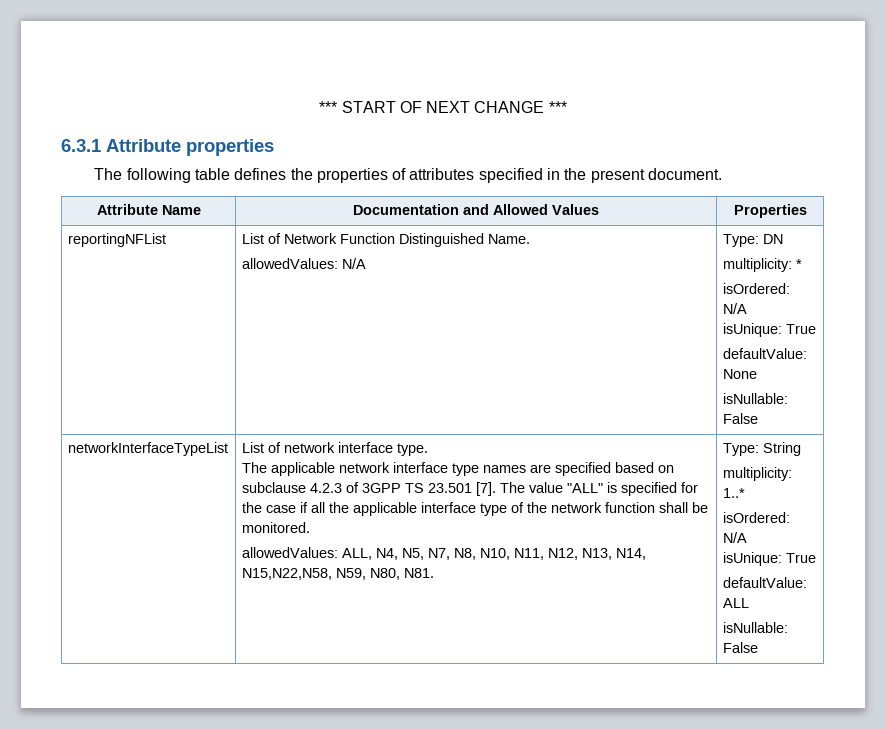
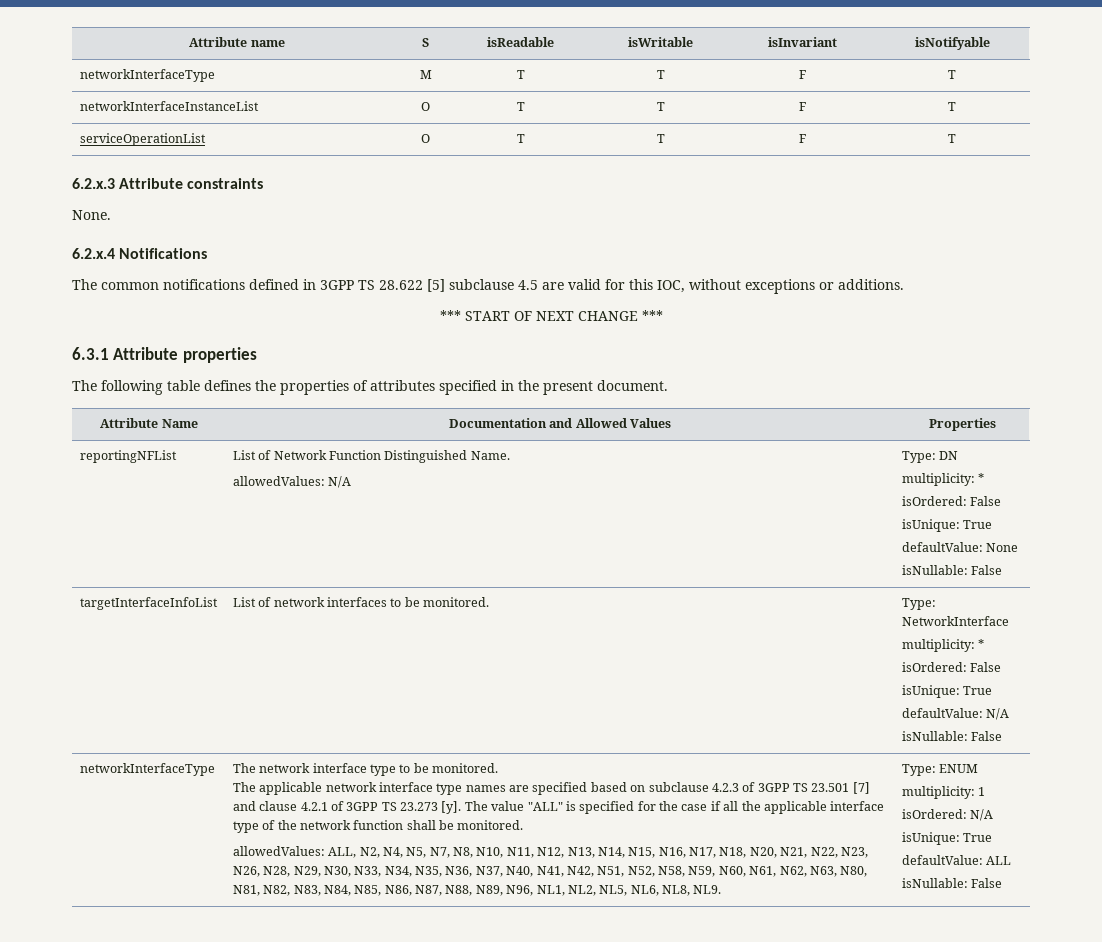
(319, 107) none -> [189,37,285,47] [422,38,429,47] [487,37,554,47] [628,37,693,47] [767,37,837,47] [914,37,990,50] [79,69,215,82] [419,70,432,79] [516,70,525,79] [656,70,665,79] [798,70,806,79] [948,70,956,79] [79,101,259,111] [421,102,430,111] [516,102,525,111] [656,102,665,111] [798,102,806,111] [948,102,956,111] [79,133,206,146] [421,134,430,143] [516,134,525,143] [656,134,665,143] [798,134,806,143] [948,134,956,143] [72,178,264,189] [72,210,111,220] [72,248,208,259] [72,279,904,294] Attribute name | S | isReadable | isWritable | isInvariant | isNotifyable // networkInterfaceType | M | T | T | F | T // networkInterfaceInstanceList | O | T | T | F | T // serviceOperationList | O | T | T | F | T // 6.2.x.3 Attribute constraints // None. // 6.2.x.4 Notifications // The common notifications defined in 3GPP TS 28.622 [5] subclause 4.5 are valid for this IOC, without exceptions or additions. //
[722,303,747,314] N/A -> [970,496,1002,506] False
[67,442,228,456] networkInterfaceTypeList -> [79,597,218,610] targetInterfaceInfoList
[337,442,428,456] interface type. -> [326,597,490,607] [901,598,936,610] [901,616,1009,626] [901,639,985,652] [901,662,1002,672] [901,685,993,698] [901,708,1010,720] [901,731,1003,741] [79,763,215,776] [232,763,499,776] interfaces to be monitored. | Type: NetworkInterface // multiplicity: * // isOrdered: False // isUnique: True // defaultValue: N/A // isNullable: False // networkInterfaceType | The network interface type to be monitored.
[475,482,496,496] [7]. -> [852,782,870,794] [232,801,462,814] [7] and clause 4.2.1 of 3GPP TS 23.273 [y].
(372, 554) none -> [359,847,380,858] N2,
[241,568,434,580] [722,442,801,456] [722,467,792,481] [722,488,745,498] N15,N22,N58, N59, N80, N81. | Type: String // multiplicity: 1..* -> [628,847,868,858] [232,866,868,877] [232,885,722,896] [901,764,979,776] [901,786,986,799] N15, N16, N17, N18, N20, N21, N22, N23, N26, N28, N29, N30, N33, N34, N35, N36, N37, N40, N41, N42, N51, N52, N58, N59, N60, N61, N62, N63, N80, N81, N82, N83, N84, N85, N86, N87, N88, N89, N96, NL1, NL2, NL5, NL6, NL8, NL9. | Type: ENUM // multiplicity: 1

